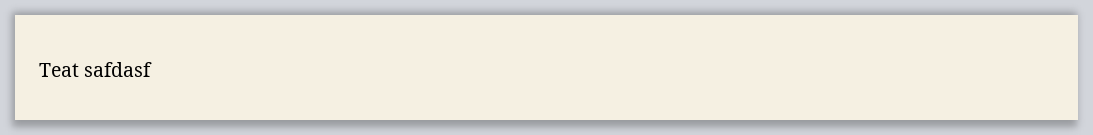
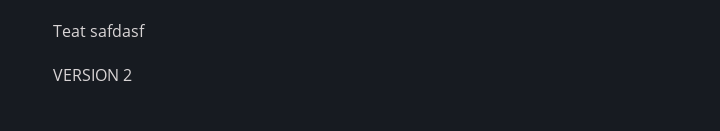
(153, 69) none -> [53,69,133,81] // VERSION 2

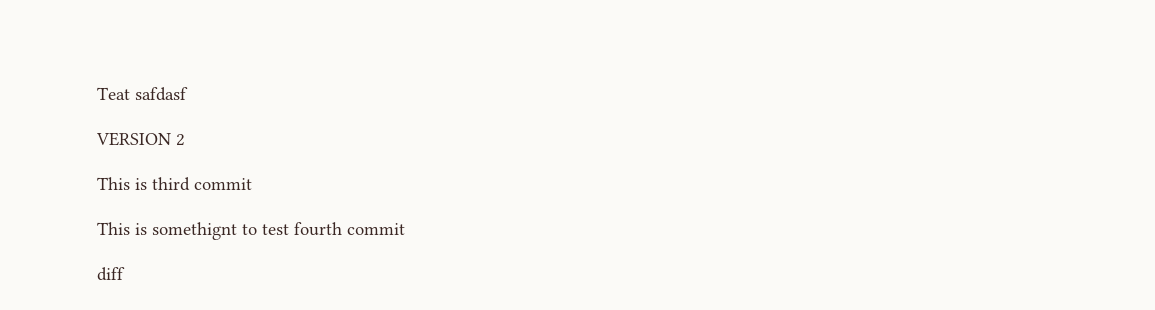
(133, 75) none -> [97,177,252,191] [97,222,405,240] [97,267,125,281] // This is third commit // This is somethignt to test fourth commit // diff

